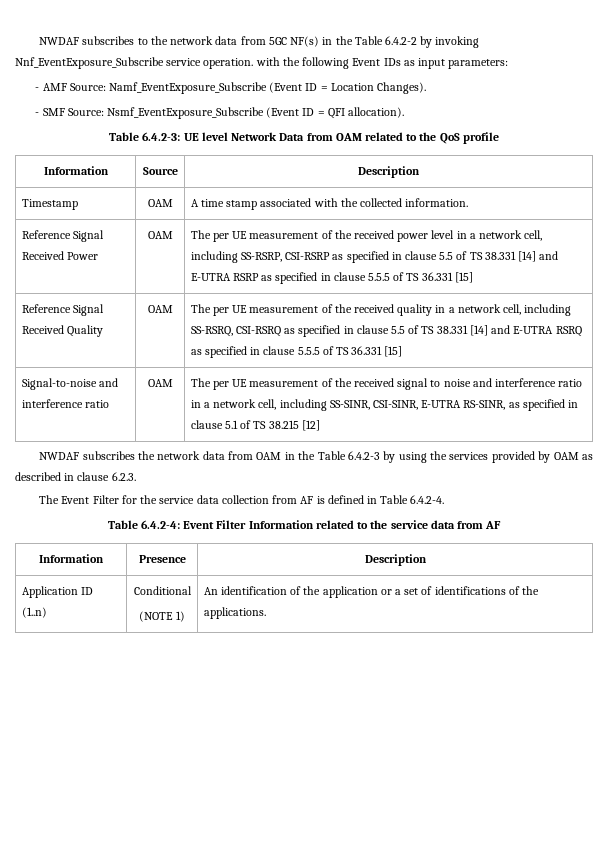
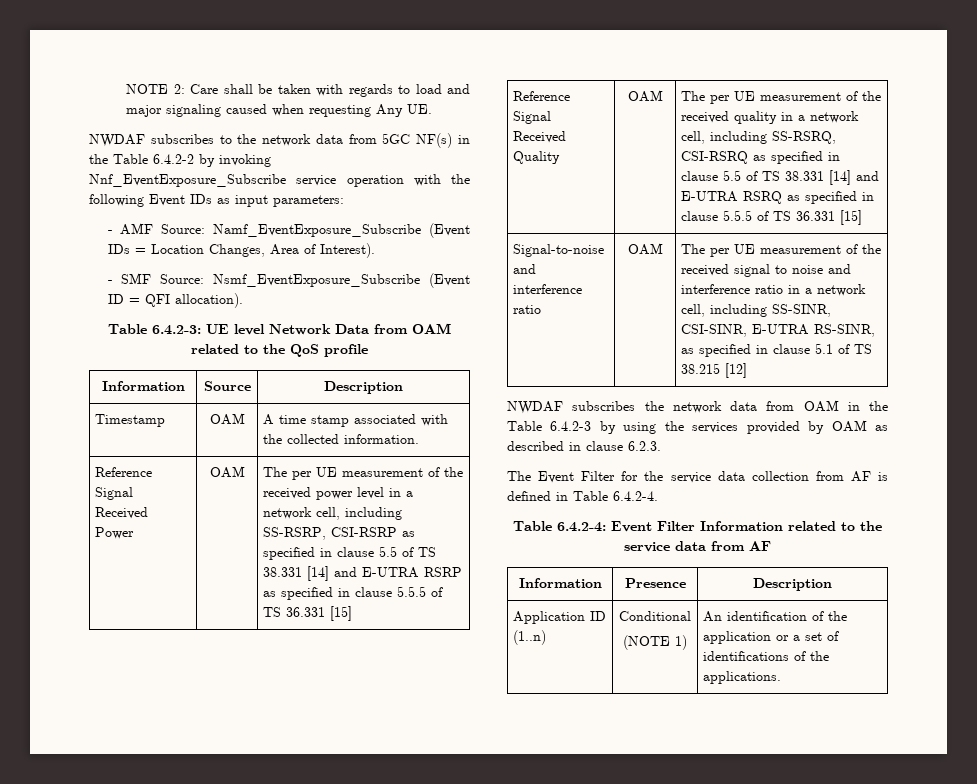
(39, 41) none -> [126,84,470,97] [126,104,433,117] NOTE 2: Care shall be taken with regards to load and major signaling caused when requesting Any UE. //
[203,58,254,69] operation. -> [346,175,404,187] operation
[305,83,318,91] ID -> [107,244,130,254] IDs
[377,82,427,94] Changes). -> [208,243,375,258] Changes, Area of Interest).

